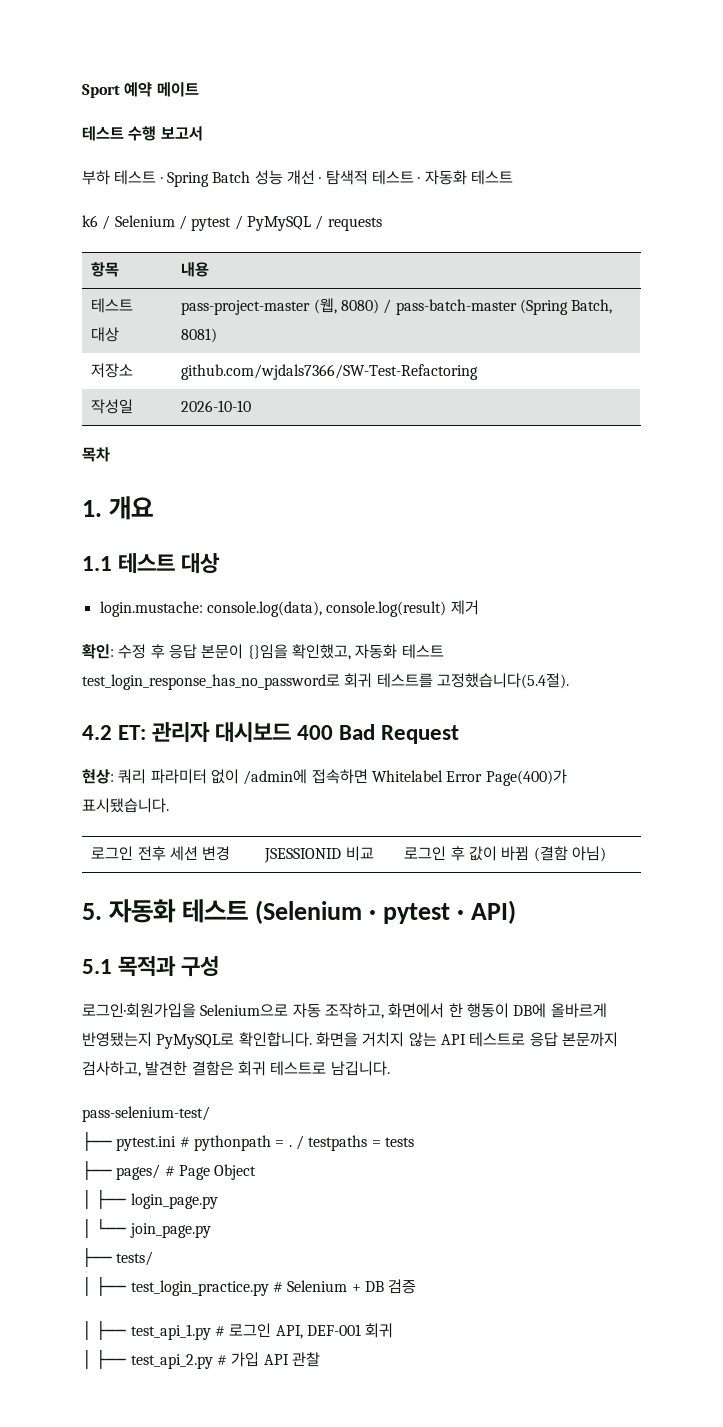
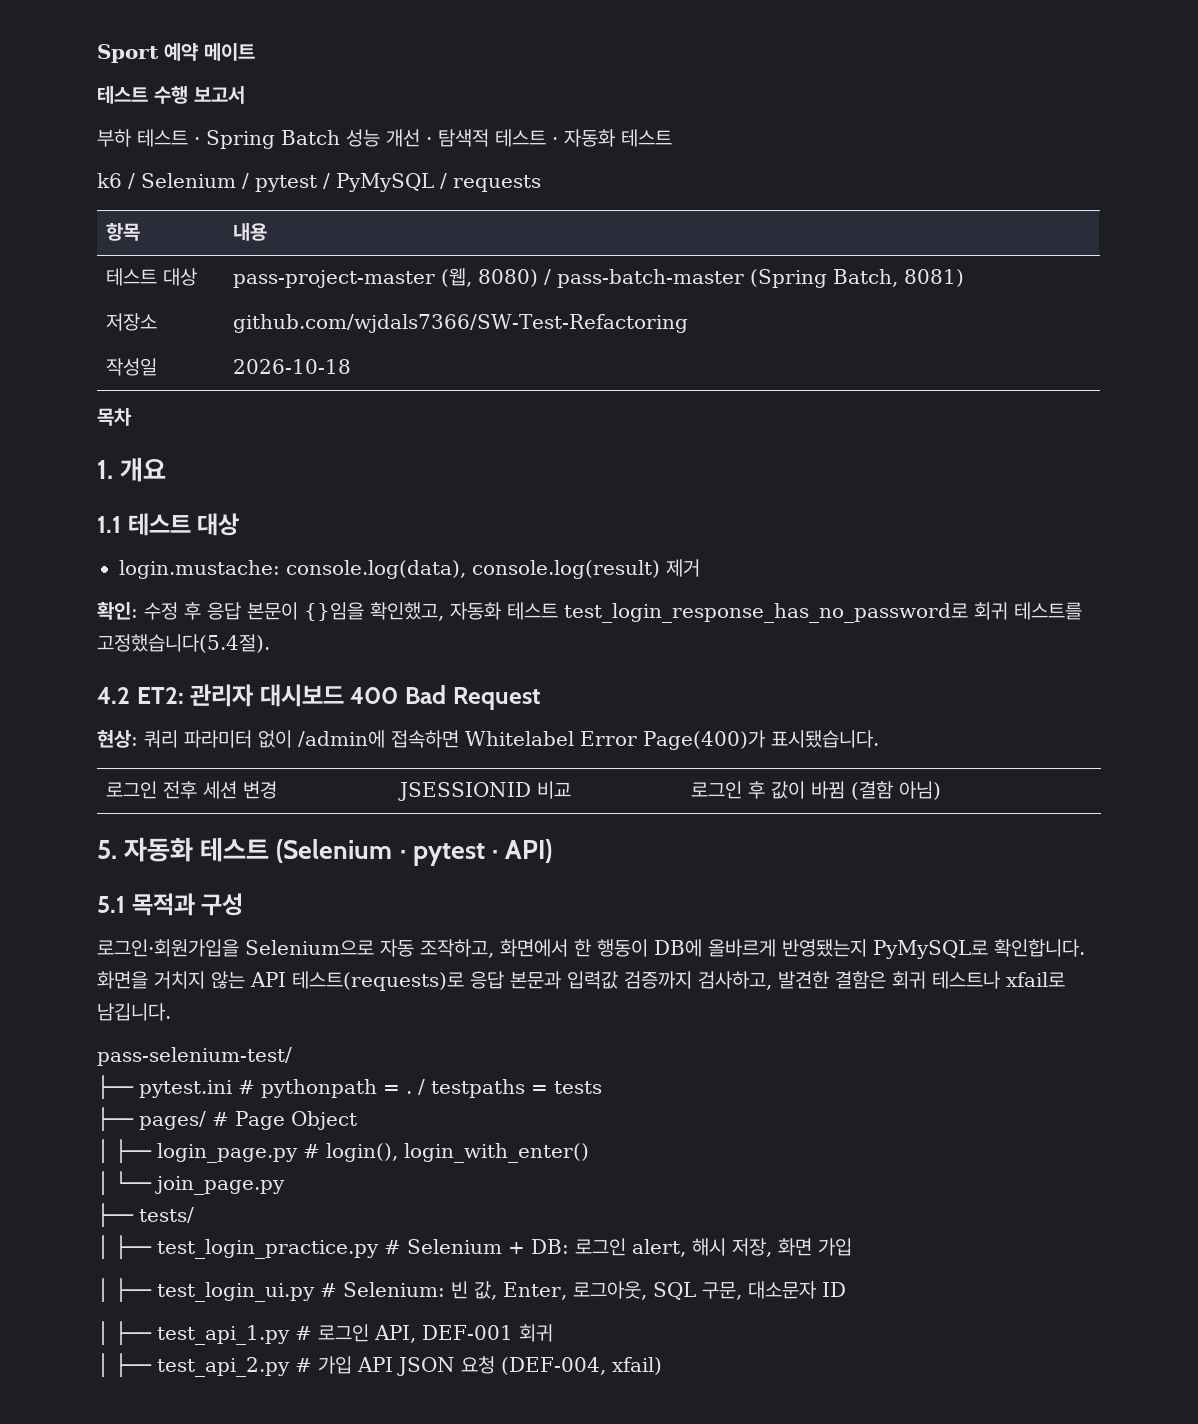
[181,400,252,412] 2026-10-10 -> [232,359,351,374] 2026-10-18
[118,725,147,740] ET: -> [136,687,184,704] ET2:
[469,1032,618,1047] 테스트로 응답 본문까지 -> [292,971,692,991] 테스트(requests)로 응답 본문과 입력값 검증까지
[270,1061,327,1076] 테스트로 -> [932,971,1065,989] 테스트나 xfail로
(218, 1201) none -> [303,1143,589,1163] # login(), login_with_enter()
[364,1279,417,1294] DB 검증 -> [531,1238,852,1257] [97,1278,846,1302] DB: 로그인 alert, 해시 저장, 화면 가입 // │ ├── test_login_ui.py # Selenium: 빈 값, Enter, 로그아웃, SQL 구문, 대소문자 ID
[291,1352,320,1367] 관찰 -> [397,1356,662,1376] JSON 요청 (DEF-004, xfail)

